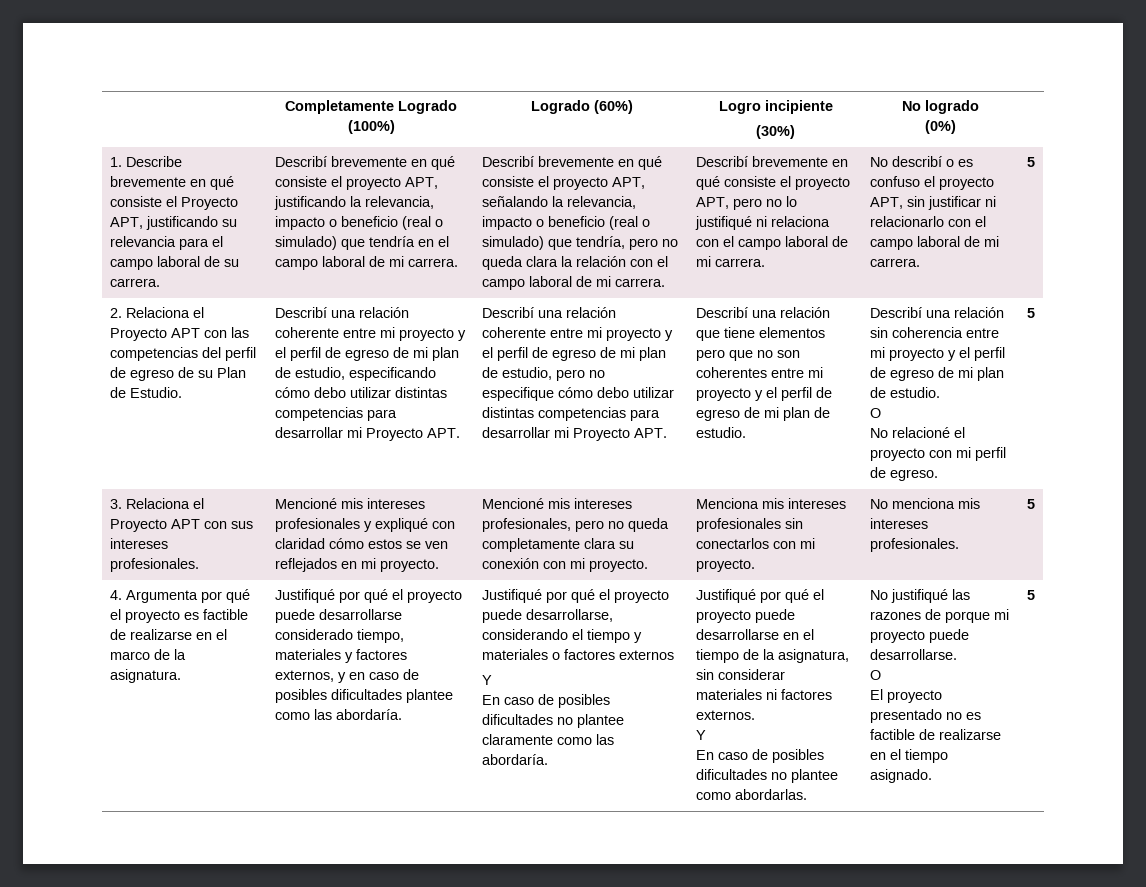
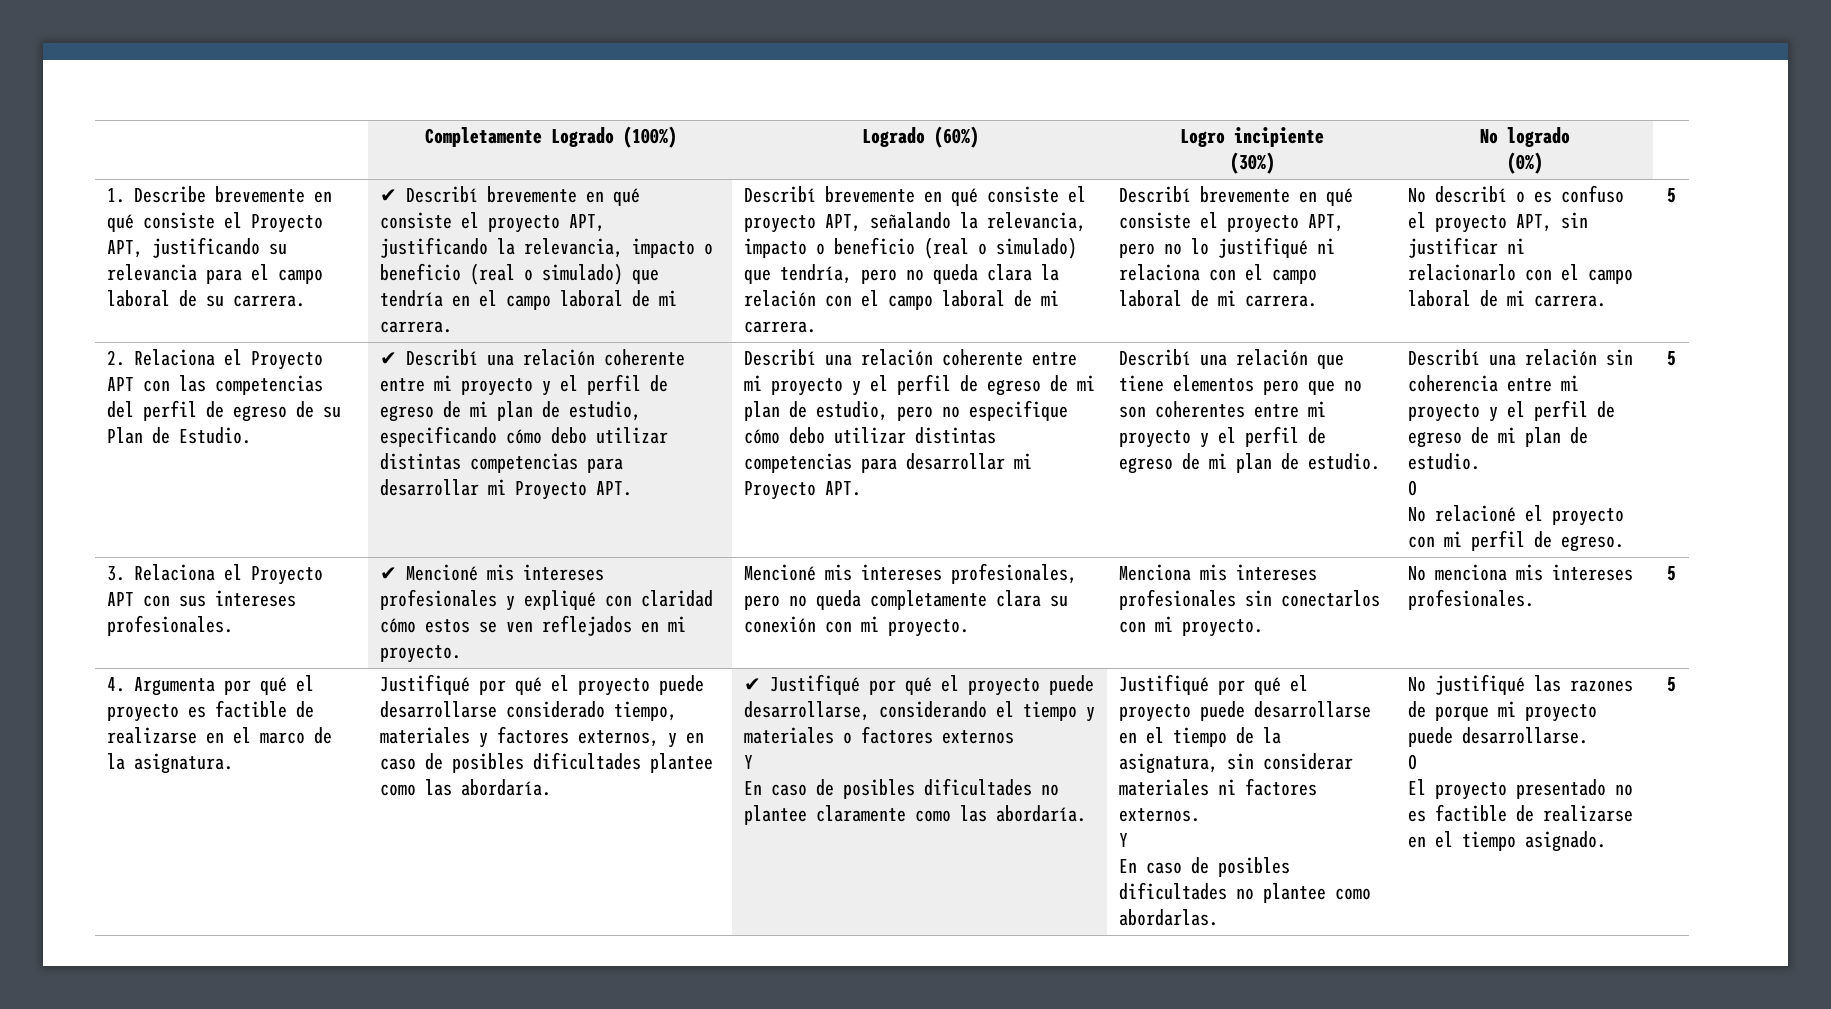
(161, 282) none -> [380,189,398,202] ✔
(183, 392) none -> [380,352,398,365] ✔
(200, 565) none -> [380,567,398,580] ✔
(403, 714) none -> [744,678,762,691] ✔

